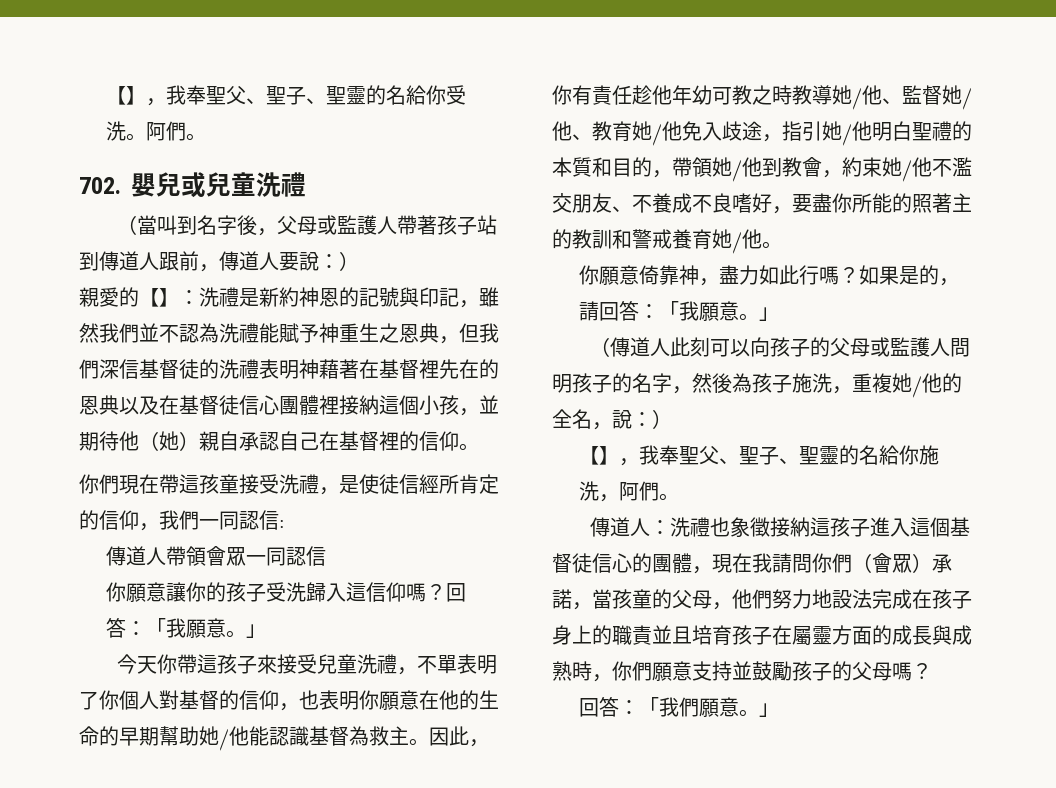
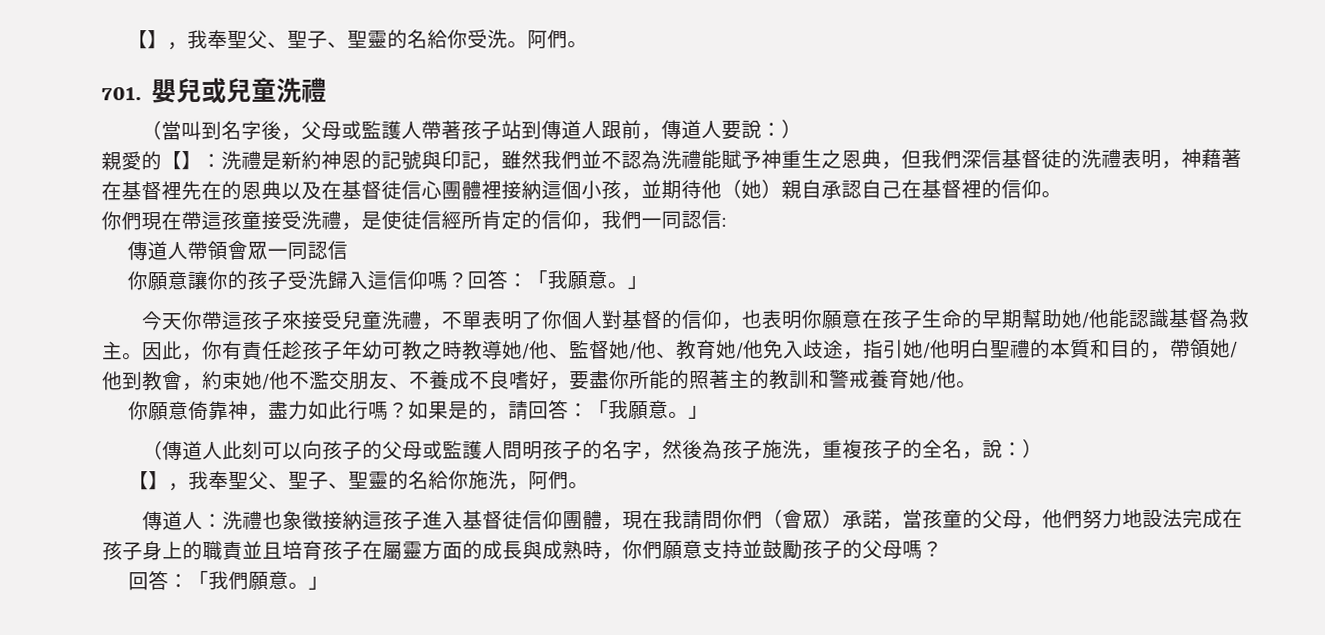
[79,177,121,194] 702. -> [101,86,142,101] 701.
(299, 369) none -> [1161,160,1182,169] ，
[439,690,479,710] 他的 -> [880,309,923,329] 孩子
[652,85,672,105] 他 -> [302,340,343,360] 孩子
[892,373,942,398] 她/他 -> [861,439,903,459] 孩子
[910,517,971,537] [552,553,652,573] 這個基督徒信心的 -> [461,510,563,530] 基督徒信仰

